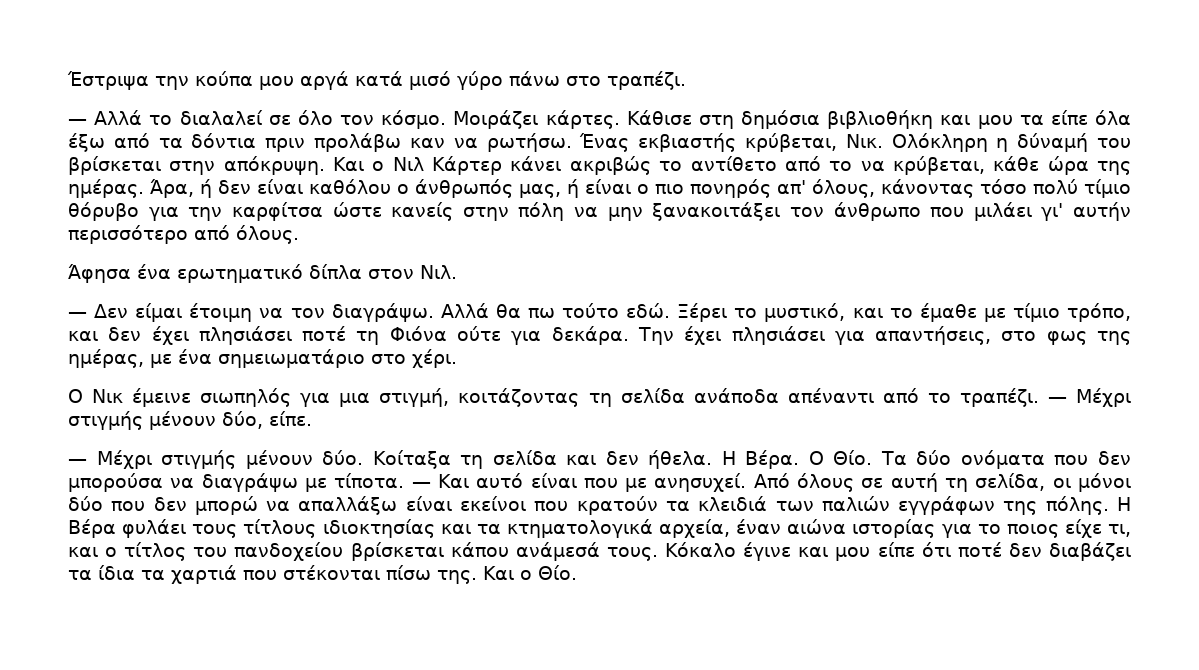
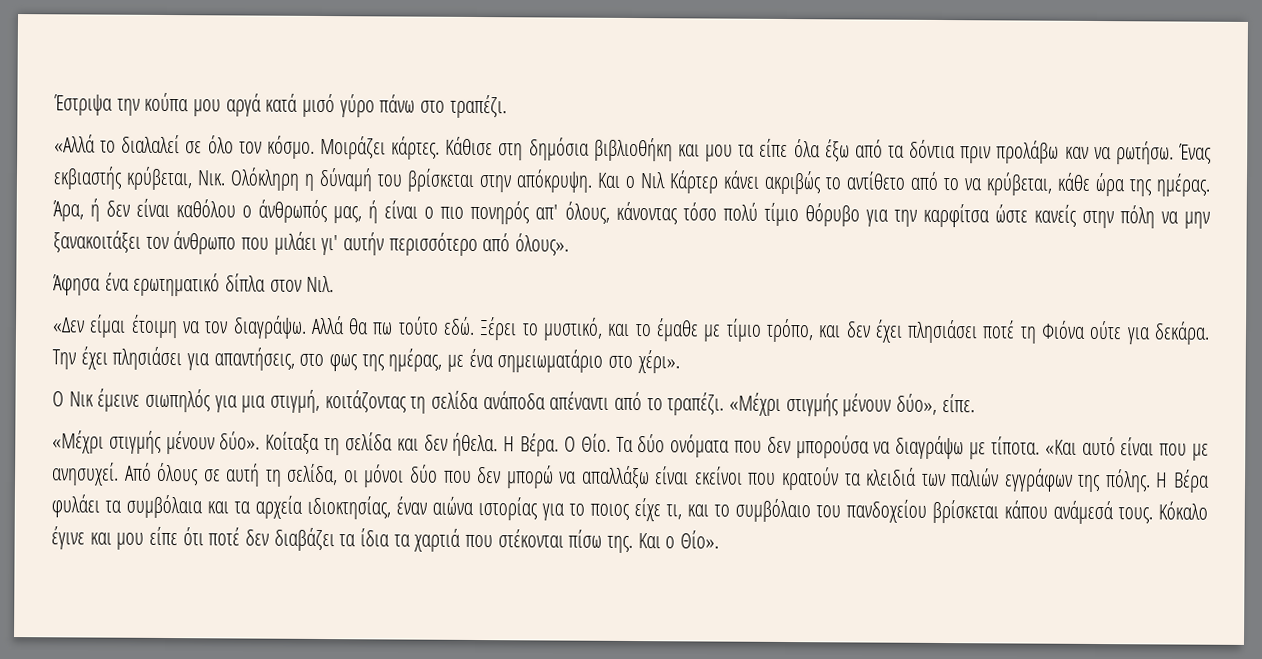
[68,110,143,125] — Αλλά -> [54,134,96,153] «Αλλά
[236,225,299,244] όλους. -> [515,233,570,256] όλους».
[68,304,129,318] — Δεν -> [52,317,85,333] «Δεν
[412,349,457,368] χέρι. -> [637,350,680,374] χέρι».
[1047,388,1131,407] [68,411,263,430] — Μέχρι στιγμής μένουν δύο, -> [729,392,938,417] «Μέχρι στιγμής μένουν δύο»,
[68,450,364,469] — Μέχρι στιγμής μένουν δύο. -> [52,430,261,455] «Μέχρι στιγμής μένουν δύο».
[411,474,469,488] — Και -> [1044,439,1077,455] «Και
[192,519,730,538] τους τίτλους ιδιοκτησίας και τα κτηματολογικά αρχεία, -> [105,494,391,520] τα συμβόλαια και τα αρχεία ιδιοκτησίας,
[105,542,187,561] ο τίτλος -> [714,498,811,523] το συμβόλαιο
[538,565,577,580] Θίο. -> [680,530,720,549] Θίο».

